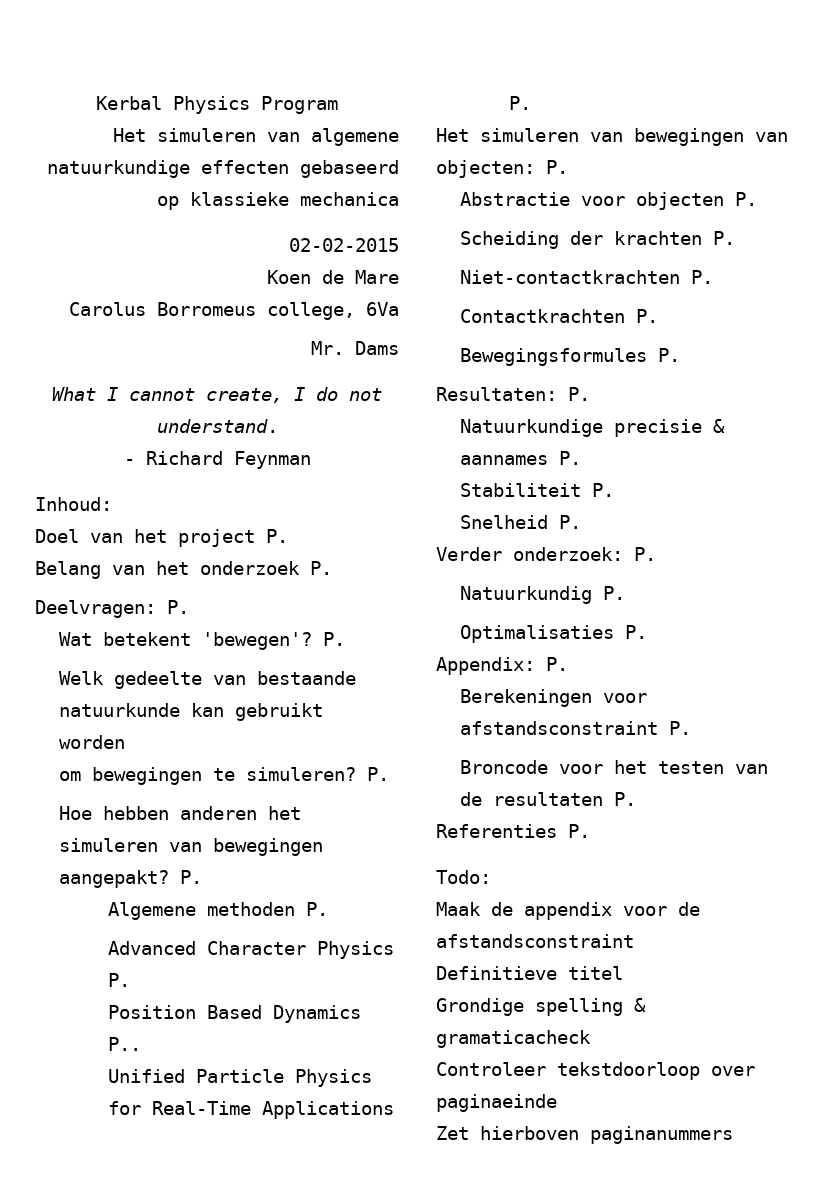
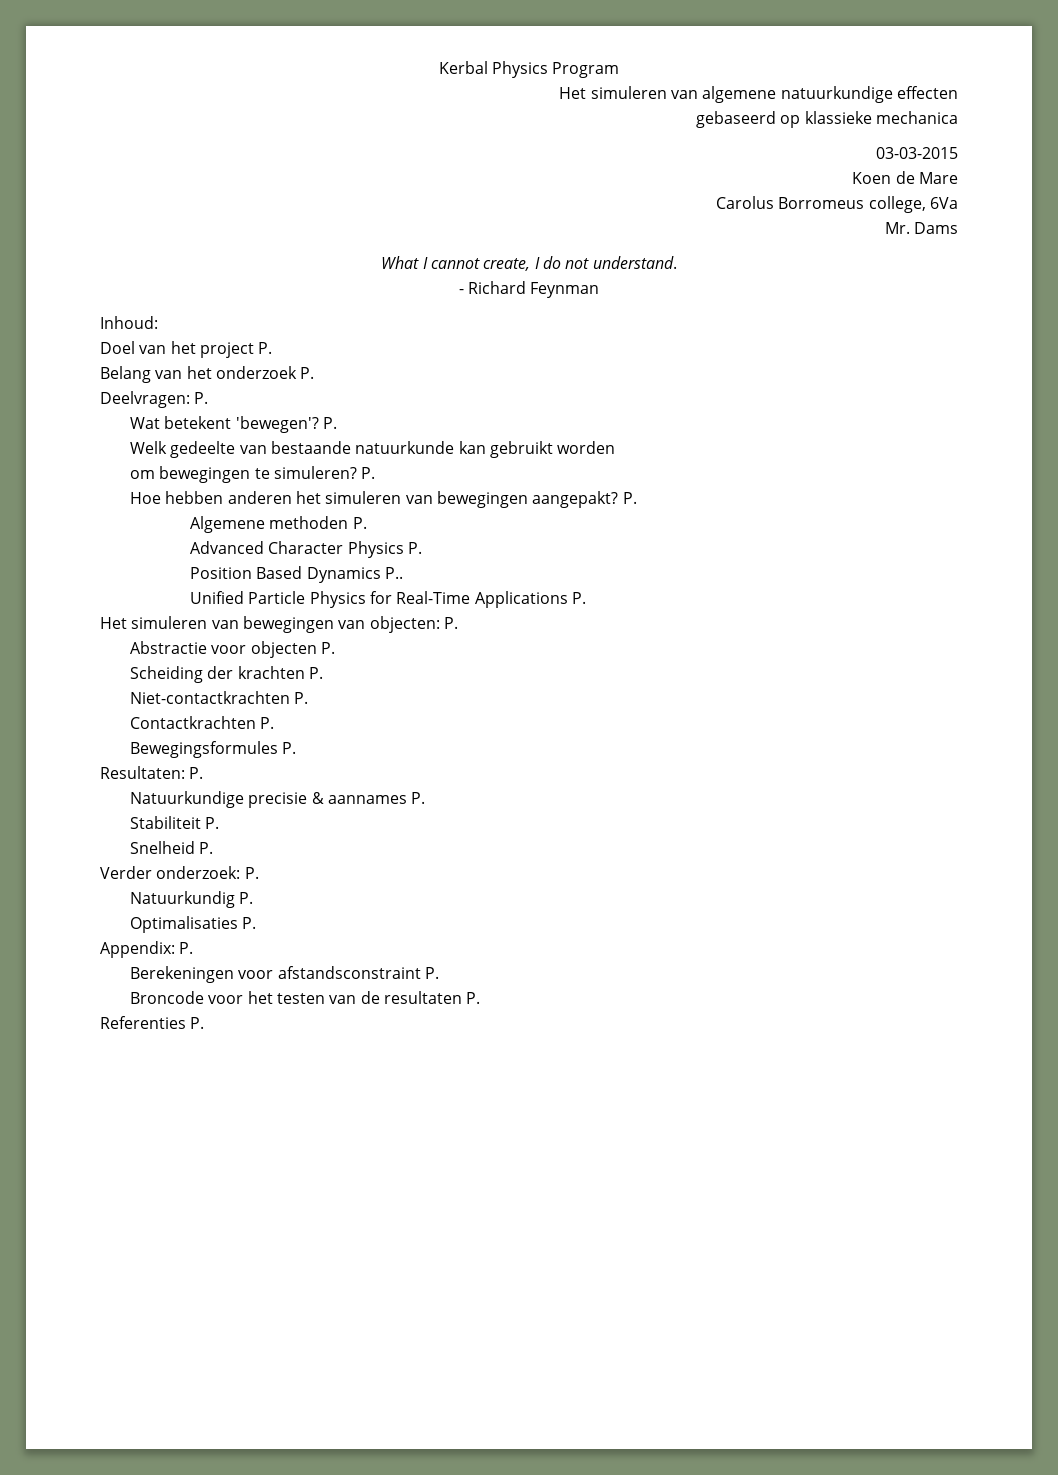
(289, 167) none -> (959, 92) //
[289,238,399,252] 02-02-2015 -> [876,147,958,159] 03-03-2015
[436,870,491,884] [436,902,700,920] [436,934,634,948] [436,966,623,980] [436,998,646,1016] [436,1030,591,1048] [436,1062,755,1080] [436,1094,557,1112] [436,1126,733,1144] // Todo: // Maak de appendix voor de afstandsconstraint // Definitieve titel // Grondige spelling & gramaticacheck // Controleer tekstdoorloop over paginaeinde // Zet hierboven paginanummers -> (205, 1023) none

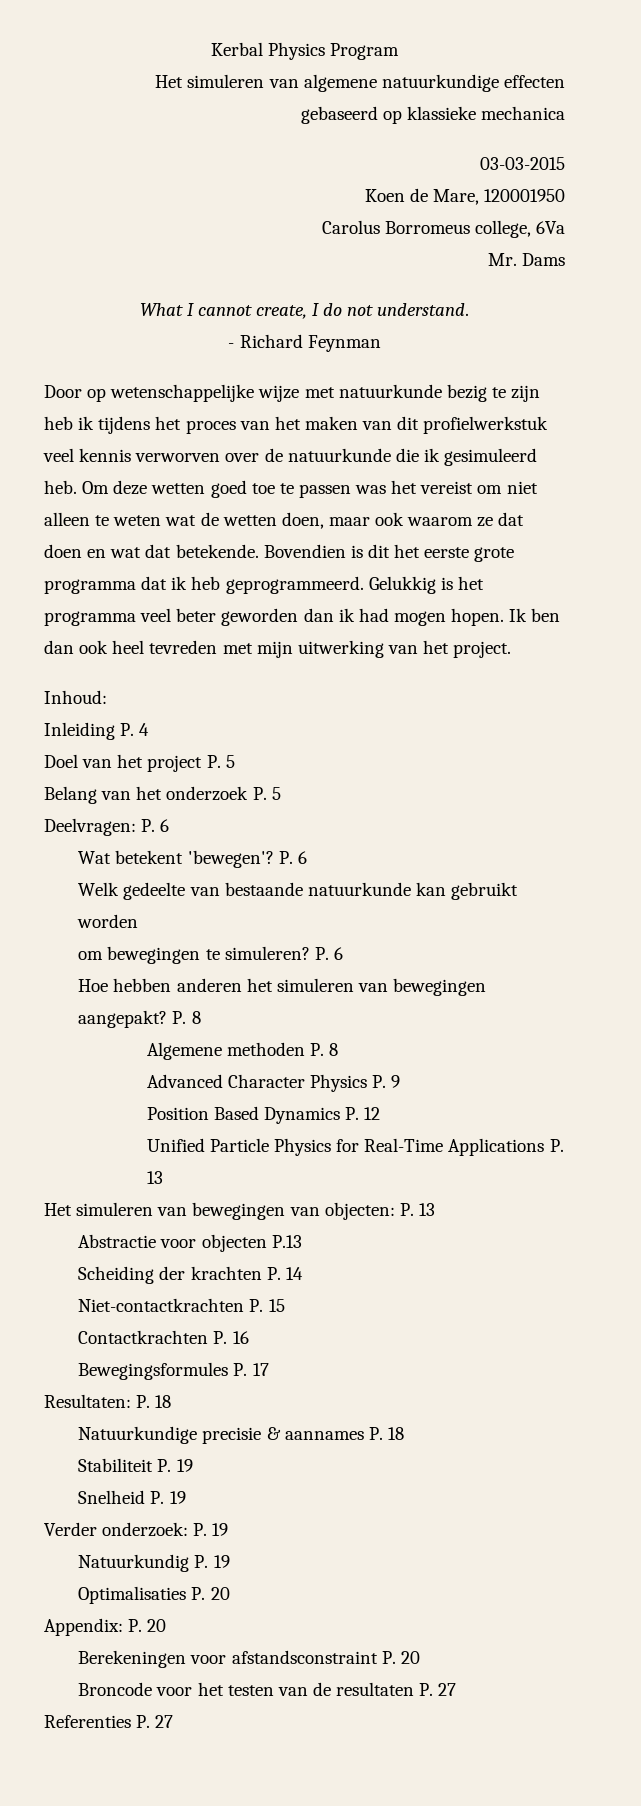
[919,172,959,184] Mare -> [432,189,565,205] Mare, 120001950
[100,316,158,329] Inhoud: -> [44,384,541,402] [44,416,549,434] [43,448,538,466] [44,480,538,498] [44,512,525,529] [44,544,515,562] [44,576,484,594] [44,608,561,626] [44,640,512,658] [44,690,107,704] [44,722,150,740] Door op wetenschappelijke wijze met natuurkunde bezig te zijn heb ik tijdens het proces van het maken van dit profielwerkstuk veel kennis verworven over de natuurkunde die ik gesimuleerd heb. Om deze wetten goed toe te passen was het vereist om niet alleen te weten wat de wetten doen, maar ook waarom ze dat doen en wat dat betekende. Bovendien is dit het eerste grote programma dat ik heb geprogrammeerd. Gelukkig is het programma veel beter geworden dan ik had mogen hopen. Ik ben dan ook heel tevreden met mijn uitwerking van het project. // Inhoud: // Inleiding P. 4
(273, 348) none -> [225,755,235,768] 5
(315, 373) none -> [271,787,281,800] 5
(209, 398) none -> [160,819,170,832] 6
(337, 423) none -> [297,851,307,864] 6
(376, 473) none -> [333,947,343,960] 6
(637, 498) none -> [191,1011,201,1024] 8
(367, 523) none -> [329,1043,339,1056] 8
(422, 548) none -> [391,1075,401,1088] 9
[384,567,403,579] P.. -> [345,1107,381,1120] P. 12
(586, 598) none -> [146,1171,163,1184] 13
(458, 623) none -> [418,1203,435,1216] 13
[320,642,335,654] P. -> [271,1235,302,1248] P.13
(323, 673) none -> [285,1267,303,1280] 14
(309, 698) none -> [268,1299,285,1312] 15
(275, 723) none -> [232,1331,249,1344] 16
(297, 748) none -> [252,1363,269,1376] 17
(204, 773) none -> [155,1395,172,1408] 18
(426, 798) none -> [387,1427,404,1440] 18
(220, 823) none -> [176,1459,193,1472] 19
(214, 848) none -> [169,1491,186,1504] 19
(259, 873) none -> [212,1523,229,1536] 19
(254, 898) none -> [213,1555,230,1568] 19
(257, 923) none -> [210,1587,230,1600] 20
(194, 948) none -> [147,1619,167,1632] 20
(439, 973) none -> [400,1651,420,1664] 20
(481, 998) none -> [438,1683,457,1696] 27
(205, 1023) none -> [155,1715,174,1728] 27

